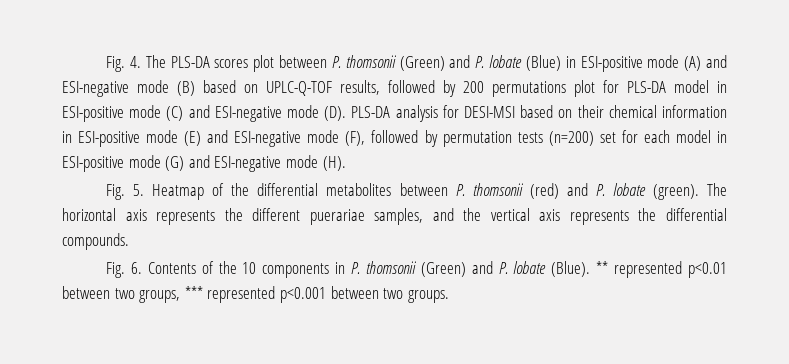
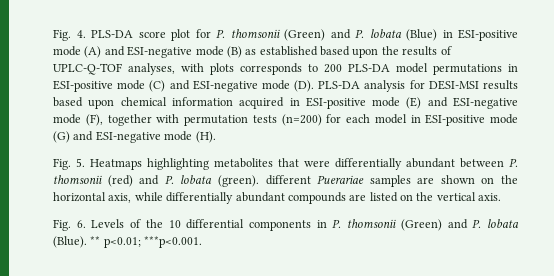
[145,55,523,72] The PLS-DA scores plot between P. thomsonii (Green) and P. lobate -> [91,29,402,41] PLS-DA score plot for P. thomsonii (Green) and P. lobata
[203,80,619,97] based on UPLC-Q-TOF results, followed by 200 permutations plot for -> [245,46,452,58] [53,63,342,75] as established based upon the results of UPLC-Q-TOF analyses, with plots corresponds to 200
(709, 86) none -> [433,64,502,75] permutations
[520,105,604,118] based on their -> [483,80,518,90] [53,97,115,109] results based upon
(727, 111) none -> [239,97,285,109] acquired
[371,130,438,147] followed by -> [107,114,180,126] together with
[599,132,616,143] set -> (322, 120) none
[152,183,392,200] Heatmap of the differential metabolites -> [90,158,455,170] Heatmaps highlighting metabolites that were differentially abundant
[612,183,727,200] [62,208,727,225] [62,233,129,250] lobate (green). The horizontal axis represents the different puerariae samples, and the vertical axis represents the differential compounds. -> [180,175,518,187] [53,192,502,204] lobata (green). different Puerariae samples are shown on the horizontal axis, while differentially abundant compounds are listed on the vertical axis.
[147,262,196,274] Contents -> [91,219,125,228] Levels
(257, 268) none -> [186,219,245,229] differential
[513,261,547,274] lobate -> [487,219,519,228] lobata
[614,261,728,278] [62,286,449,303] represented p<0.01 between two groups, *** represented p<0.001 between two groups. -> [103,236,203,248] p<0.01; ***p<0.001.

